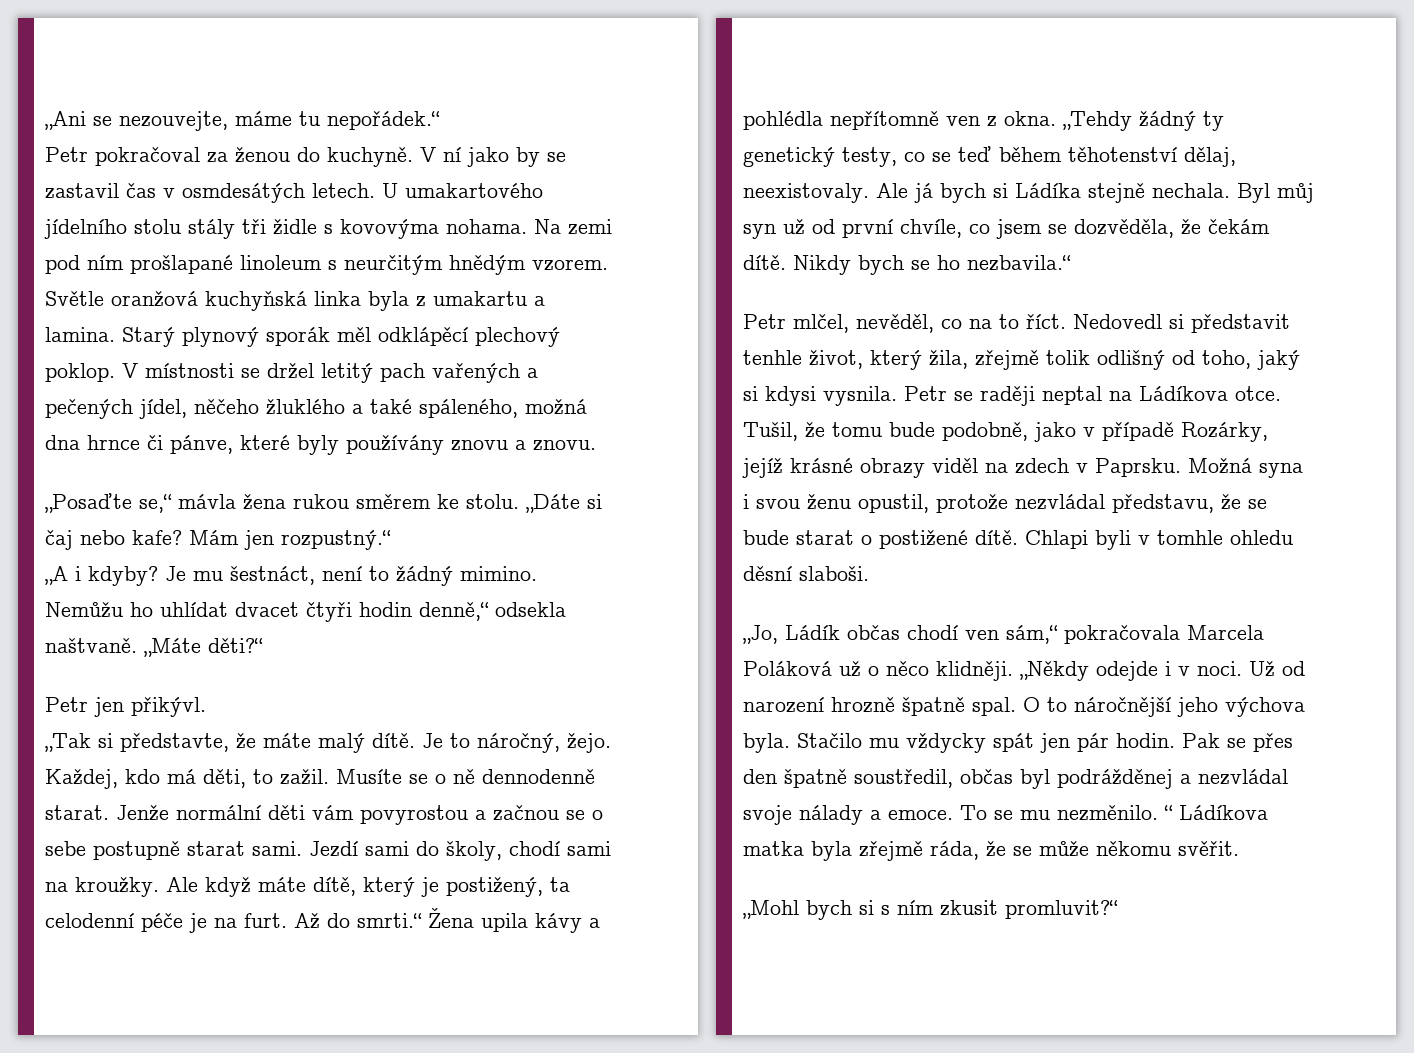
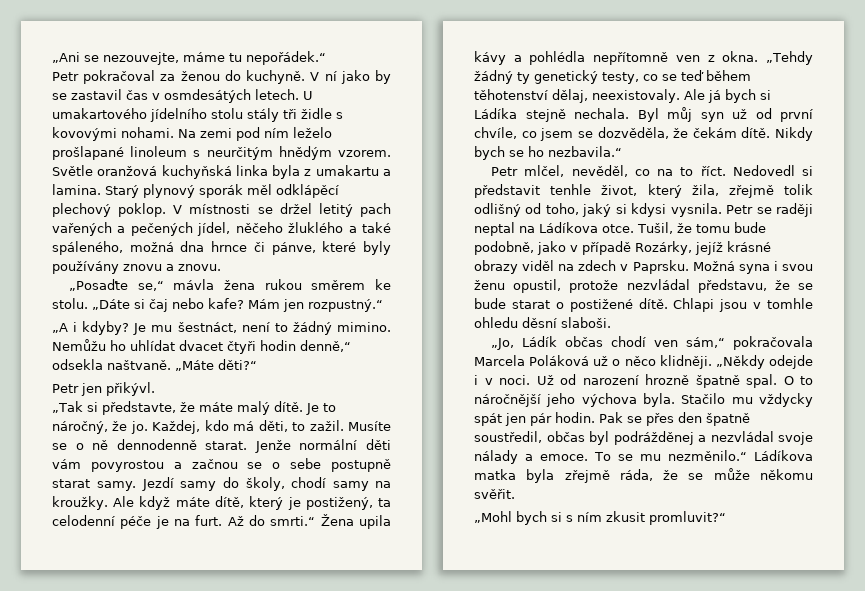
[340,219,527,239] kovovýma nohama. -> [52,127,174,141] kovovými nohami.
(124, 262) none -> [293,127,332,138] leželo
[567,733,611,753] žejo. -> [112,421,148,434] že jo.
[252,841,409,857] sami. Jezdí sami -> [96,477,217,491] samy. Jezdí samy
[567,841,611,856] sami -> [332,481,369,491] samy
[1095,530,1131,550] byli -> [719,299,748,312] jsou
[1057,805,1173,821] nezměnilo. “ -> [667,450,747,461] nezměnilo.“

